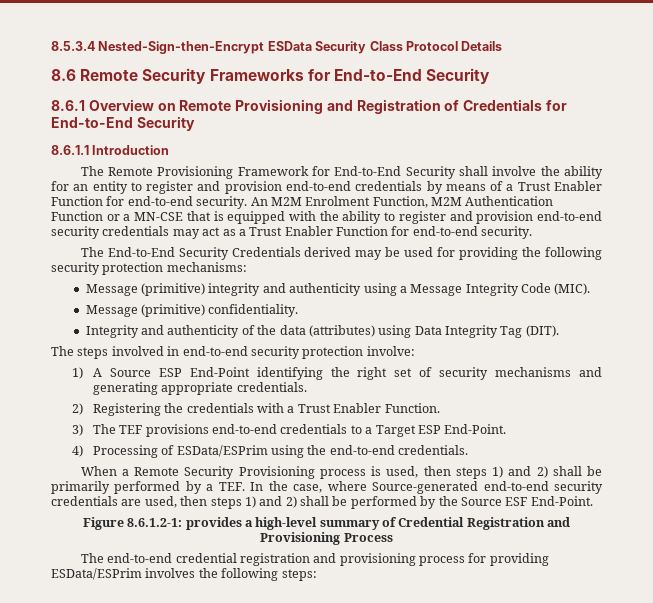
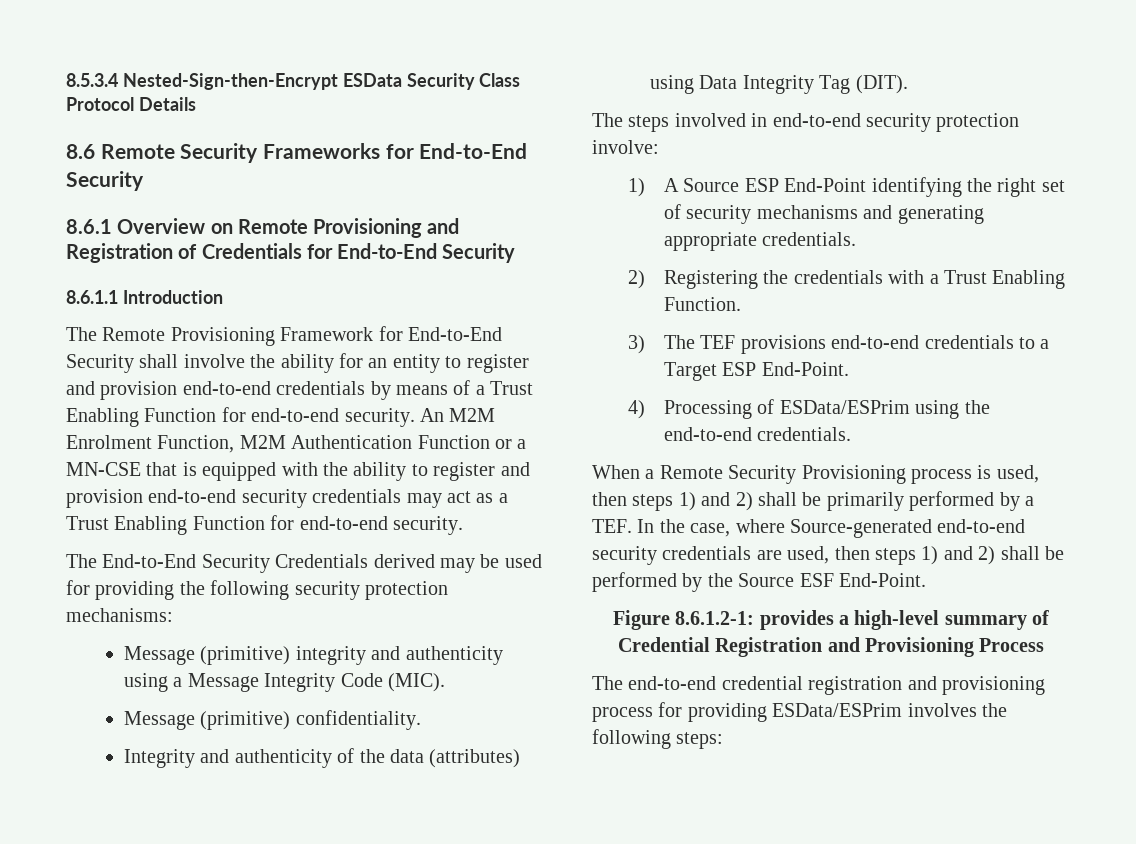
[554,181,602,191] Enabler -> [66,408,139,427] Enabling
[284,226,333,236] Enabler -> [114,516,188,535] Enabling
[333,403,382,413] Enabler -> [992,270,1066,289] Enabling

